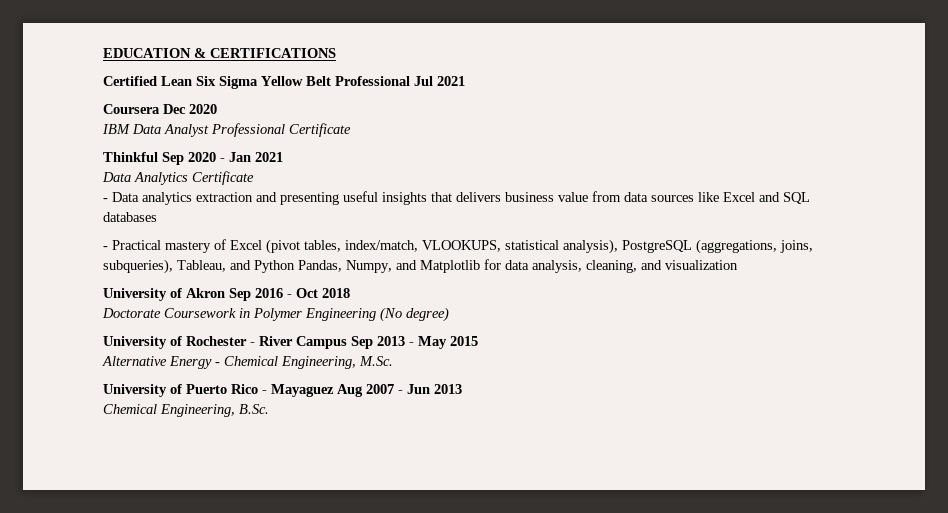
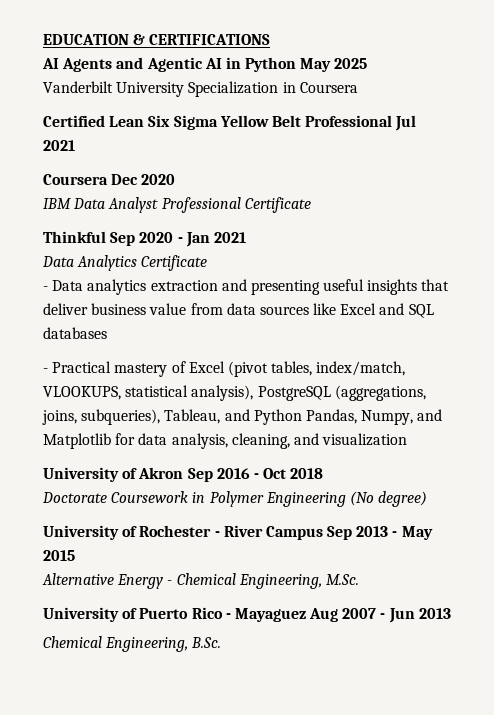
(336, 53) none -> [42,57,368,72] [43,81,358,97] // AI Agents and Agentic AI in Python May 2025 // Vanderbilt University Specialization in Coursera
[456,192,501,202] delivers -> [43,303,88,315] deliver

